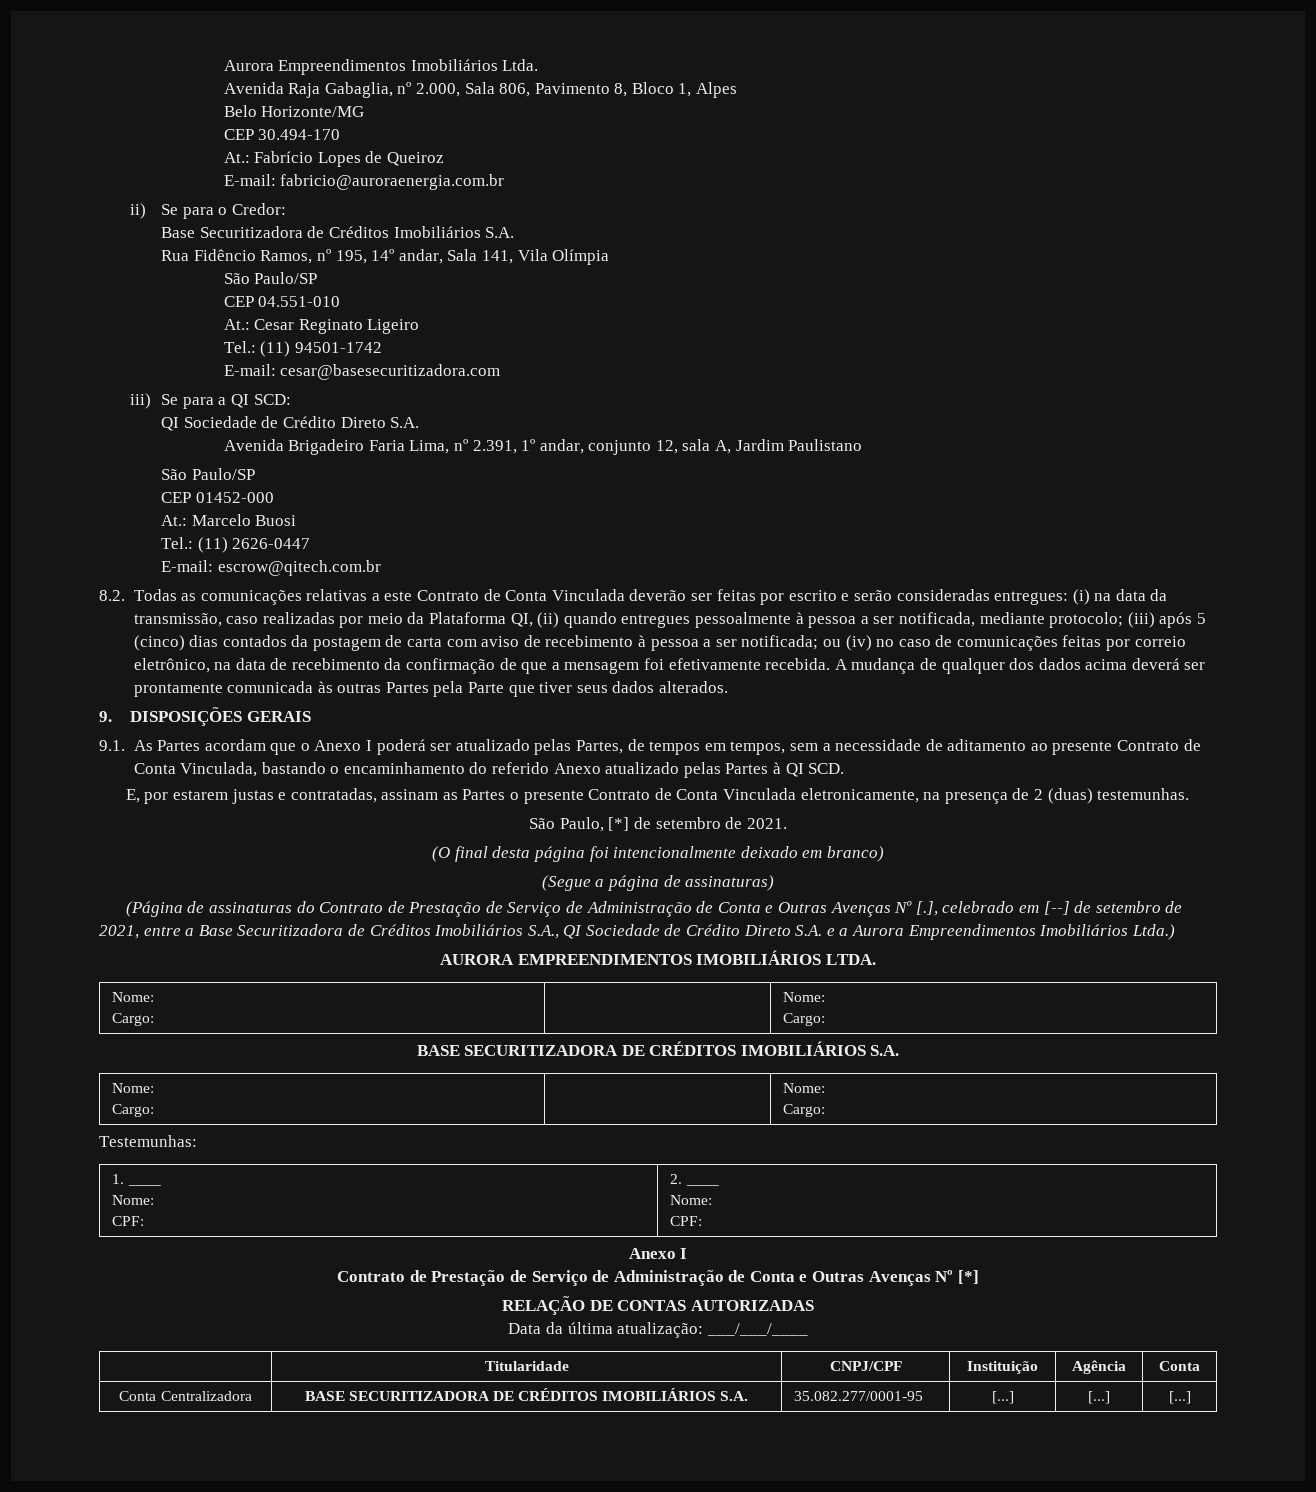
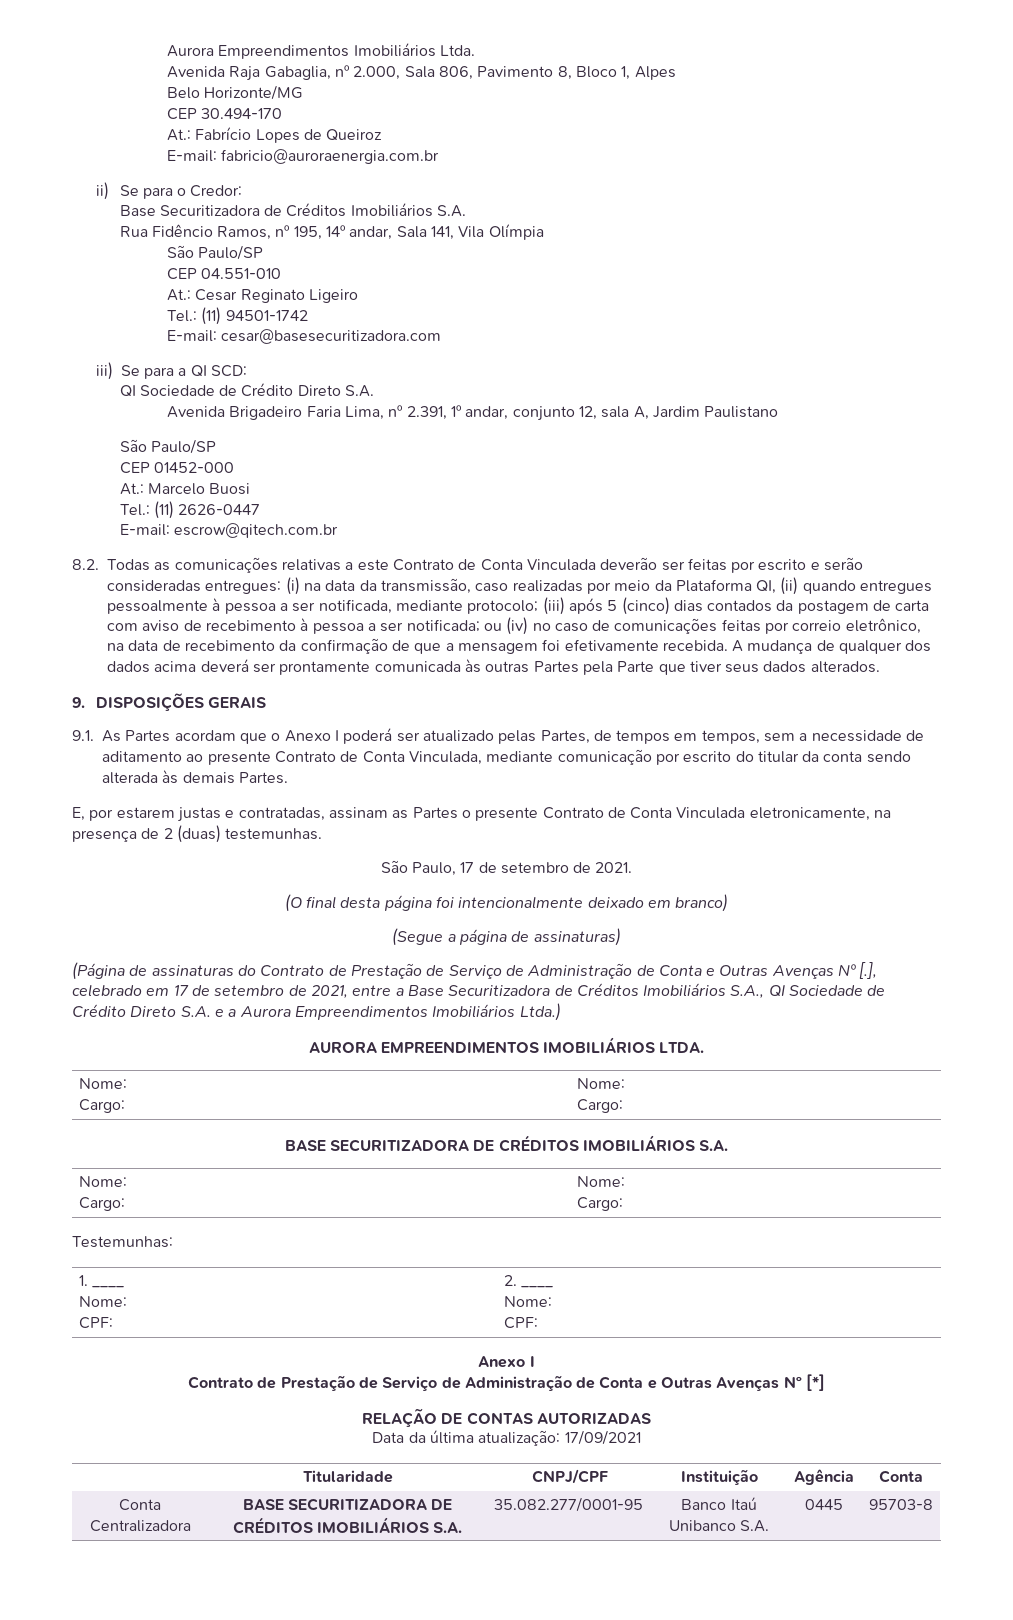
[261,762,845,778] bastando o encaminhamento do referido Anexo atualizado pelas Partes à QI SCD. -> [486,749,911,765] [102,770,288,784] mediante comunicação por escrito do titular da conta sendo alterada às demais Partes.
[608,817,630,831] [*] -> [460,862,475,873] 17
[1043,901,1070,915] [--] -> [173,985,189,996] 17
[706,1323,808,1336] ___/___/____ -> [564,1430,641,1445] 17/09/2021
[991,1391,1014,1404] [1088,1391,1110,1404] [1168,1391,1191,1404] [...] | [...] | [...] -> [681,1497,757,1510] [668,1520,770,1532] [805,1499,843,1510] [869,1499,933,1510] Banco Itaú Unibanco S.A. | 0445 | 95703-8

